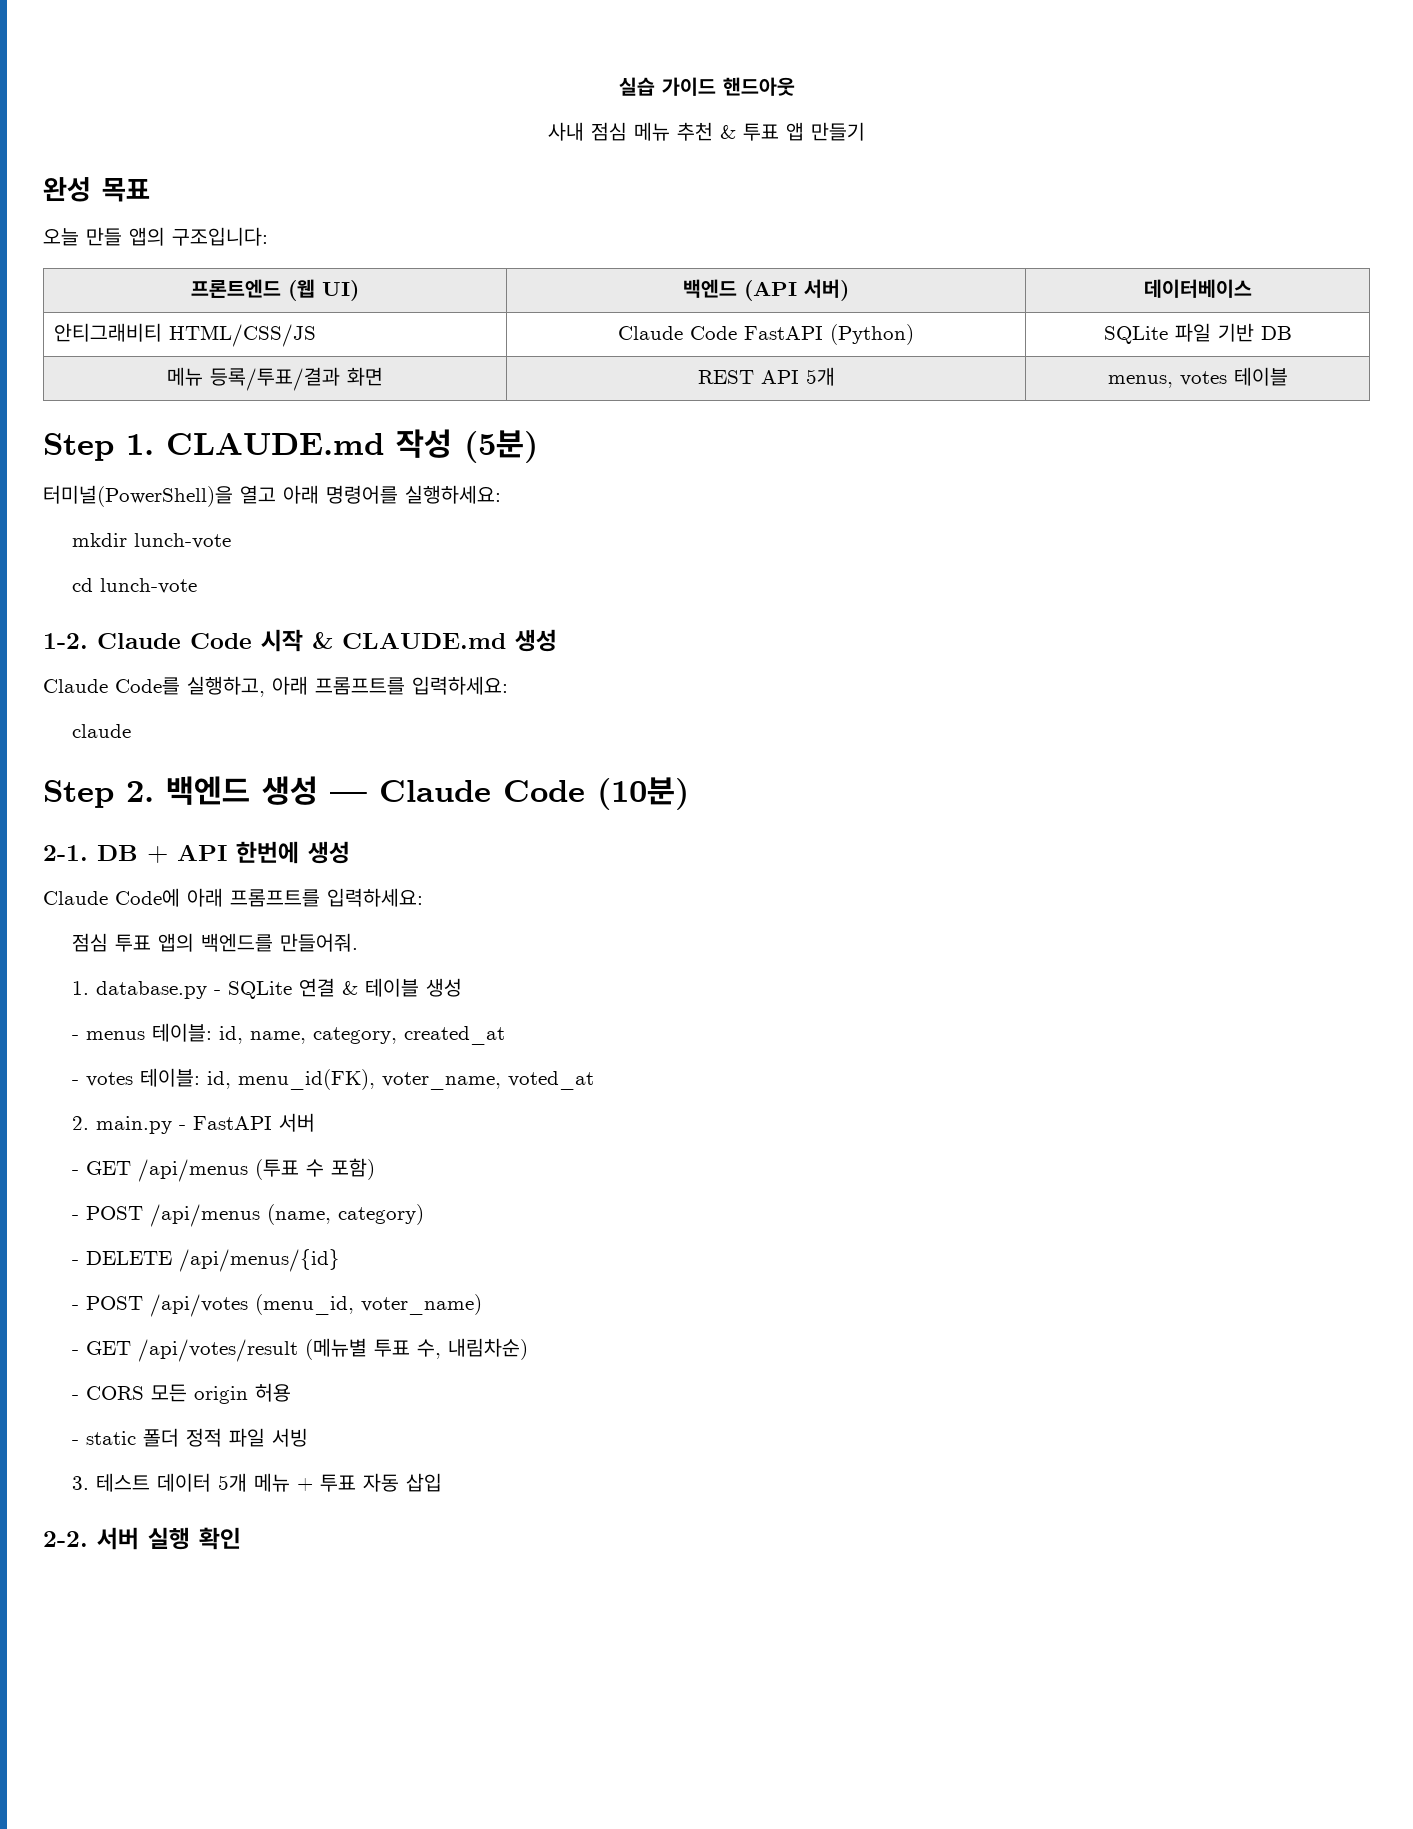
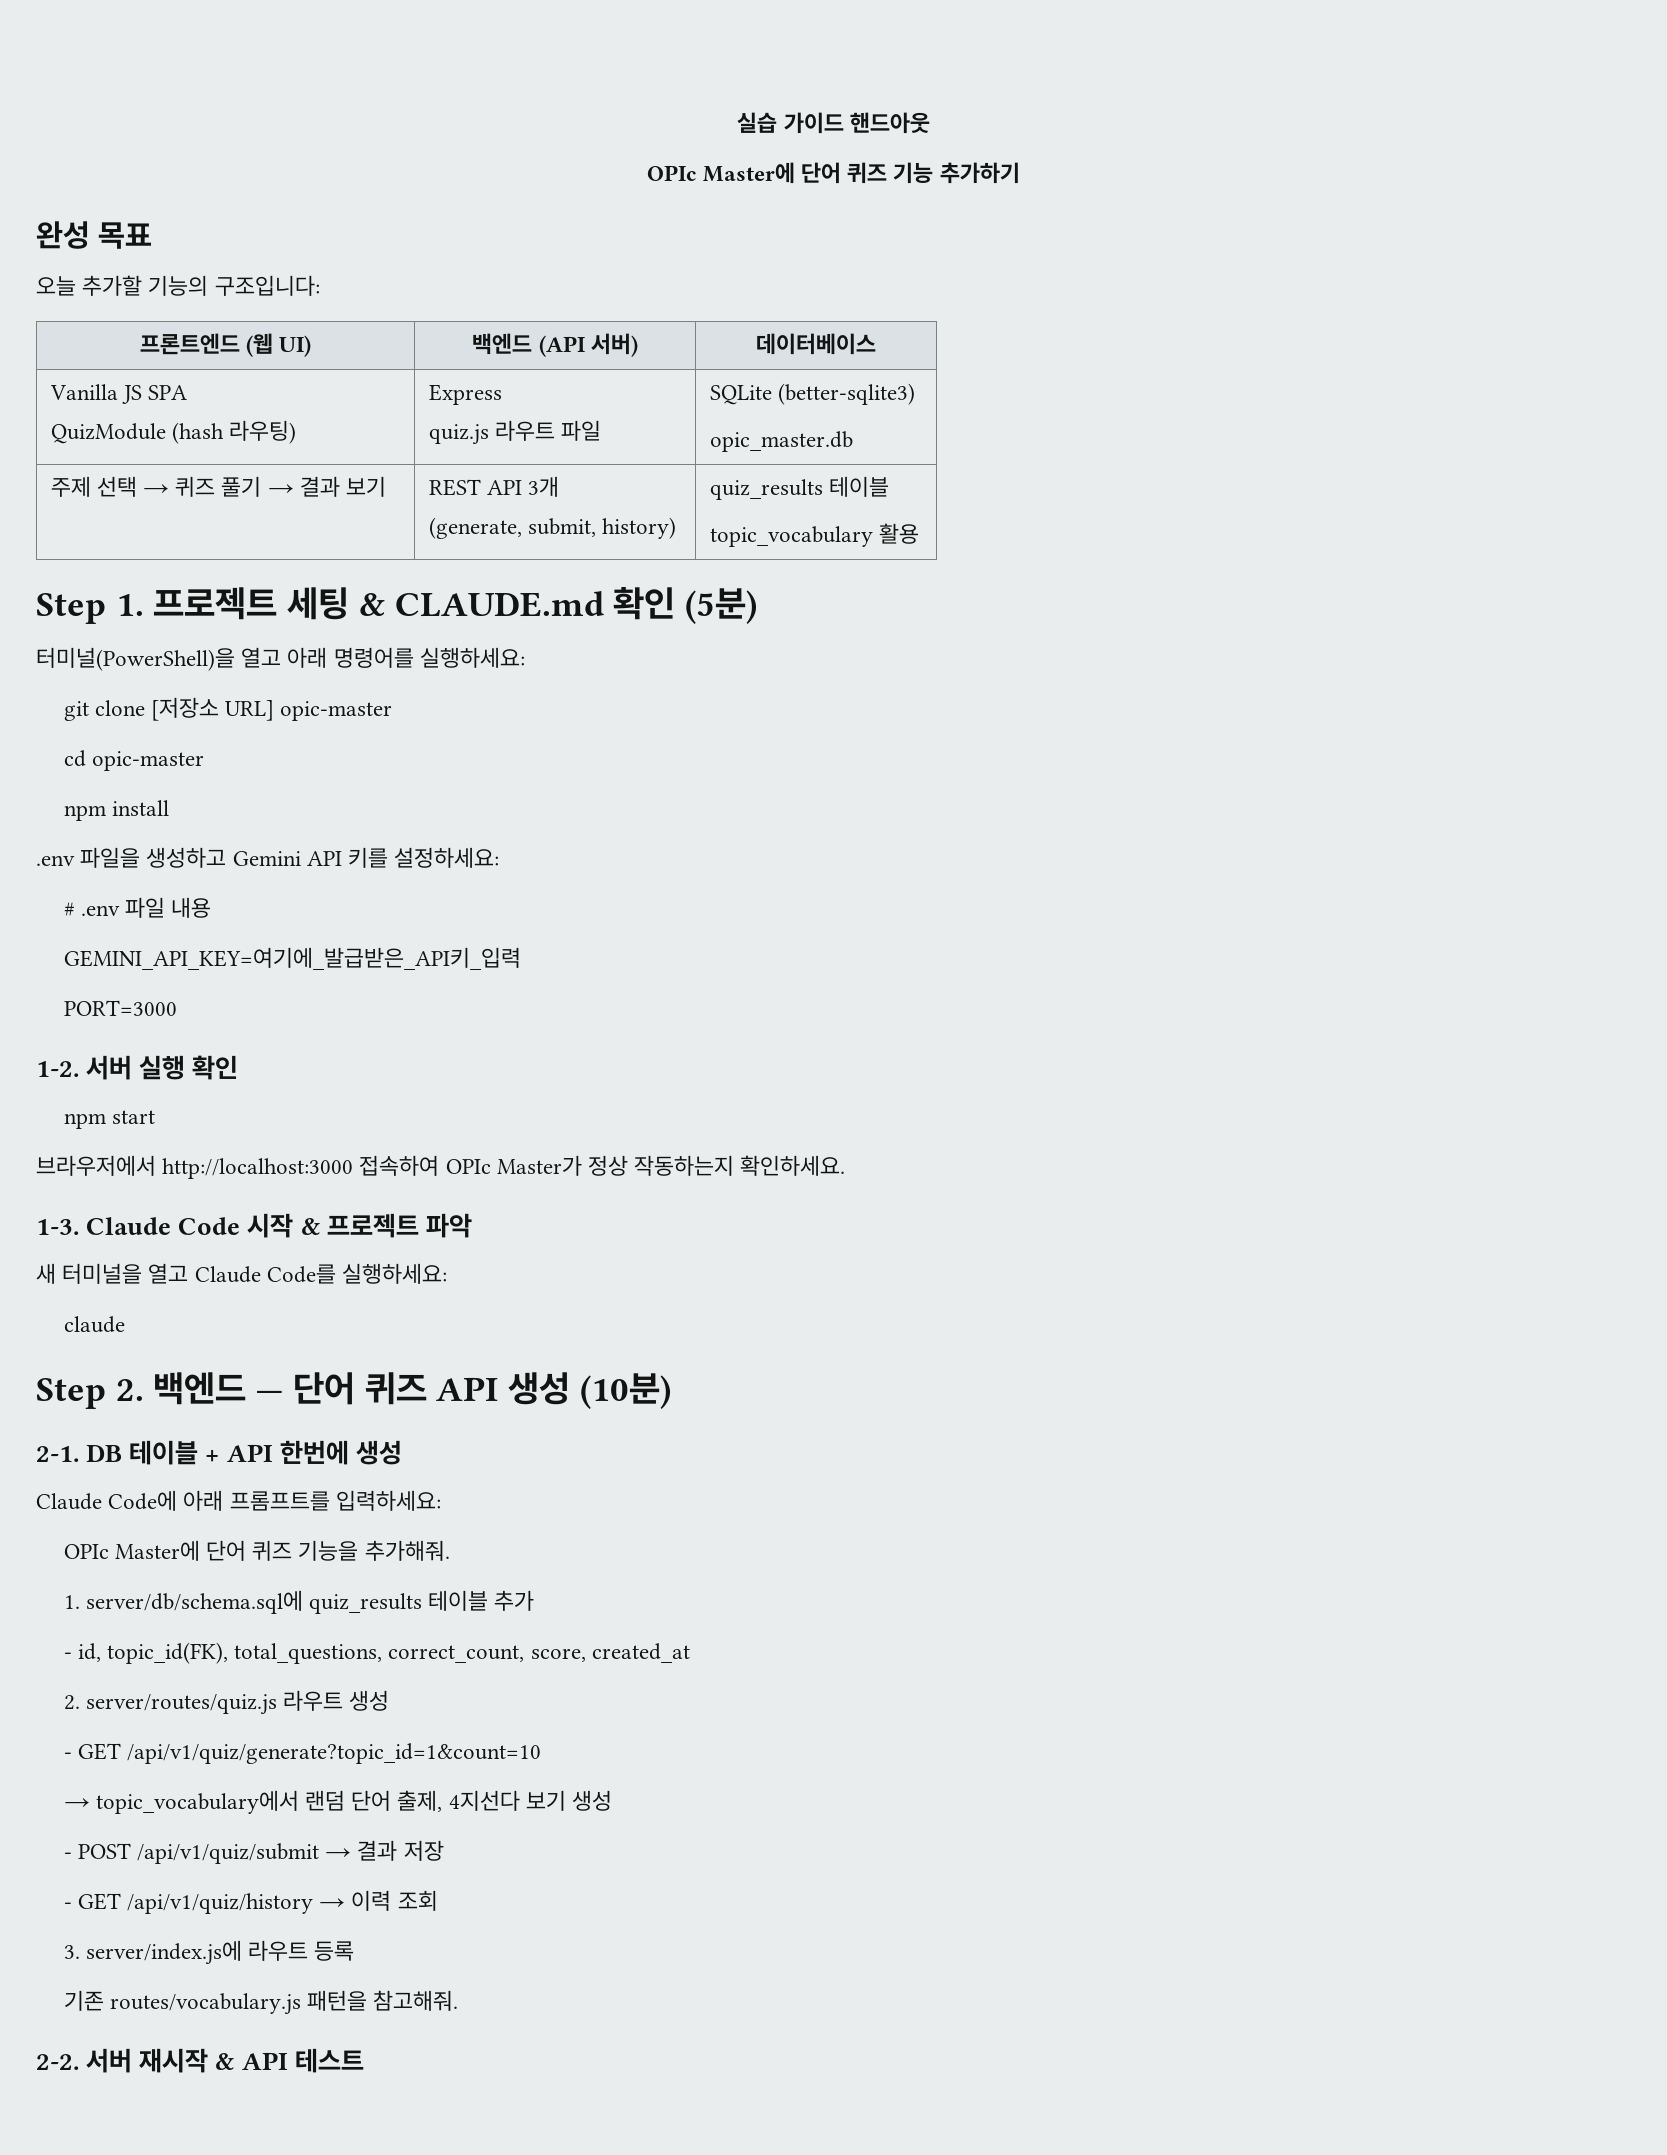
[548,122,865,141] 사내 점심 메뉴 추천 & 투표 앱 만들기 -> [647,162,1020,184] OPIc Master에 단어 퀴즈 기능 추가하기
[86,227,165,246] 만들 앱의 -> [82,275,209,296] 추가할 기능의
[54,323,317,347] [618,324,914,345] [1103,323,1292,344] [167,367,384,391] [697,367,835,386] [1107,367,1288,388] 안티그래비티 HTML/CSS/JS | Claude Code FastAPI (Python) | SQLite 파일 기반 DB // 메뉴 등록/투표/결과 화면 | REST API 5개 | menus, votes 테이블 -> [49,384,187,404] [50,420,296,444] [428,384,502,405] [428,420,601,445] [709,383,915,405] [709,431,853,452] [50,476,387,497] [428,476,559,497] [428,517,676,539] [709,476,889,500] [709,523,919,547] Vanilla JS SPA // QuizModule (hash 라우팅) | Express // quiz.js 라우트 파일 | SQLite (better-sqlite3) // opic_master.db // 주제 선택 → 퀴즈 풀기 → 결과 보기 | REST API 3개 // (generate, submit, history) | quiz_results 테이블 // topic_vocabulary 활용
[166,429,452,458] CLAUDE.md 작성 -> [153,587,676,620] 프로젝트 세팅 & CLAUDE.md 확인
[72,533,232,549] [72,578,198,594] [43,629,557,652] [43,676,508,697] mkdir lunch-vote // cd lunch-vote // 1-2. Claude Code 시작 & CLAUDE.md 생성 // Claude Code를 실행하고, 아래 프롬프트를 입력하세요: -> [63,697,393,721] [63,750,204,771] [63,800,169,821] [36,847,500,868] [63,897,212,918] [63,947,521,970] [63,1000,177,1016] [36,1055,239,1080] [63,1110,155,1129] [36,1155,846,1179] [36,1213,472,1238] [36,1263,448,1284] git clone [저장소 URL] opic-master // cd opic-master // npm install // .env 파일을 생성하고 Gemini API 키를 설정하세요: // # .env 파일 내용 // GEMINI_API_KEY=여기에_발급받은_API키_입력 // PORT=3000 // 1-2. 서버 실행 확인 // npm start // 브라우저에서 http://localhost:3000 접속하여 OPIc Master가 정상 작동하는지 확인하세요. // 1-3. Claude Code 시작 & 프로젝트 파악 // 새 터미널을 열고 Claude Code를 실행하세요:
[262,776,585,805] 생성 — Claude Code -> [256,1372,571,1405] — 단어 퀴즈 API 생성
(138, 853) none -> [129,1440,199,1465] 테이블
[72,933,359,952] [72,978,463,999] [72,1023,506,1045] [72,1068,595,1090] [72,1113,316,1134] [72,1158,376,1182] [72,1204,425,1227] [72,1249,341,1272] [72,1294,483,1317] [72,1338,529,1362] [72,1383,292,1404] [72,1428,309,1447] [72,1473,443,1492] [43,1527,241,1550] 점심 투표 앱의 백엔드를 만들어줘. // 1. database.py - SQLite 연결 & 테이블 생성 // - menus 테이블: id, name, category, created_at // - votes 테이블: id, menu_id(FK), voter_name, voted_at // 2. main.py - FastAPI 서버 // - GET /api/menus (투표 수 포함) // - POST /api/menus (name, category) // - DELETE /api/menus/{id} // - POST /api/votes (menu_id, voter_name) // - GET /api/votes/result (메뉴별 투표 수, 내림차순) // - CORS 모든 origin 허용 // - static 폴더 정적 파일 서빙 // 3. 테스트 데이터 5개 메뉴 + 투표 자동 삽입 // 2-2. 서버 실행 확인 -> [63,1540,450,1561] [63,1590,535,1614] [63,1642,690,1664] [63,1690,390,1715] [63,1743,542,1764] [63,1790,613,1814] [63,1840,444,1864] [63,1890,438,1914] [63,1940,355,1965] [63,1990,459,2015] [36,2048,364,2073] OPIc Master에 단어 퀴즈 기능을 추가해줘. // 1. server/db/schema.sql에 quiz_results 테이블 추가 // - id, topic_id(FK), total_questions, correct_count, score, created_at // 2. server/routes/quiz.js 라우트 생성 // - GET /api/v1/quiz/generate?topic_id=1&count=10 // → topic_vocabulary에서 랜덤 단어 출제, 4지선다 보기 생성 // - POST /api/v1/quiz/submit → 결과 저장 // - GET /api/v1/quiz/history → 이력 조회 // 3. server/index.js에 라우트 등록 // 기존 routes/vocabulary.js 패턴을 참고해줘. // 2-2. 서버 재시작 & API 테스트

